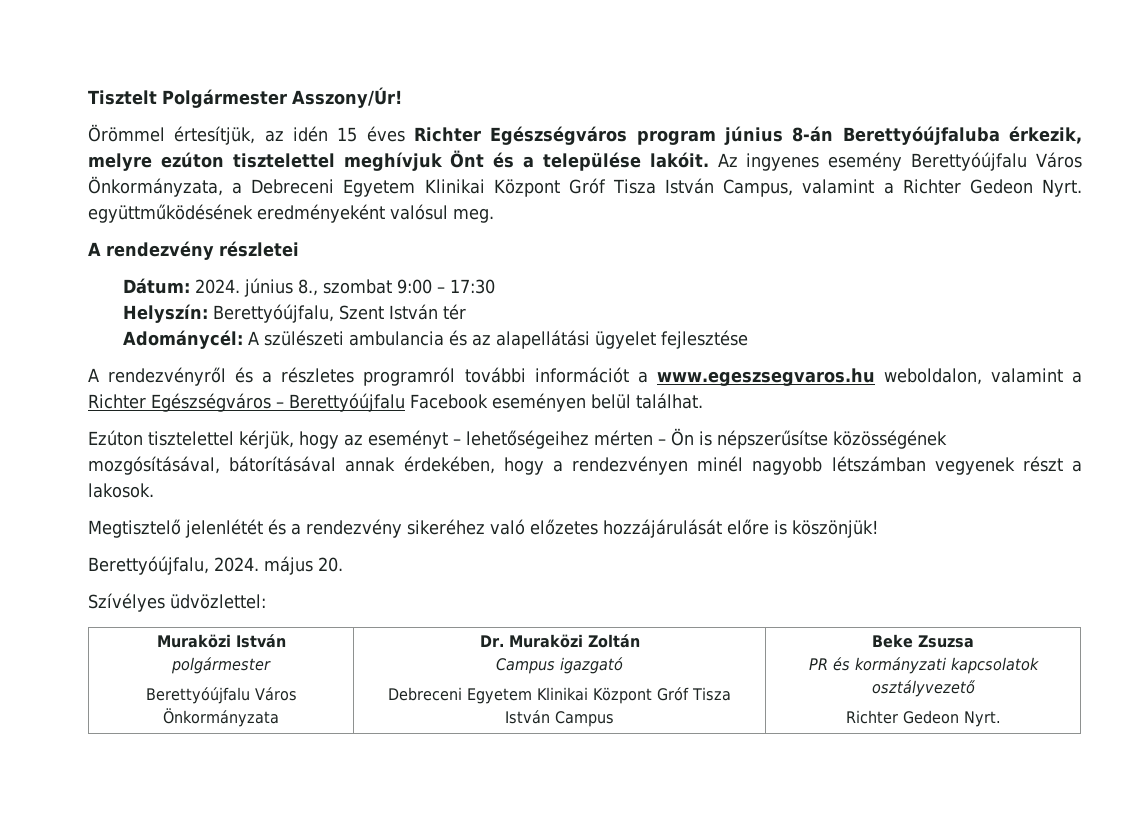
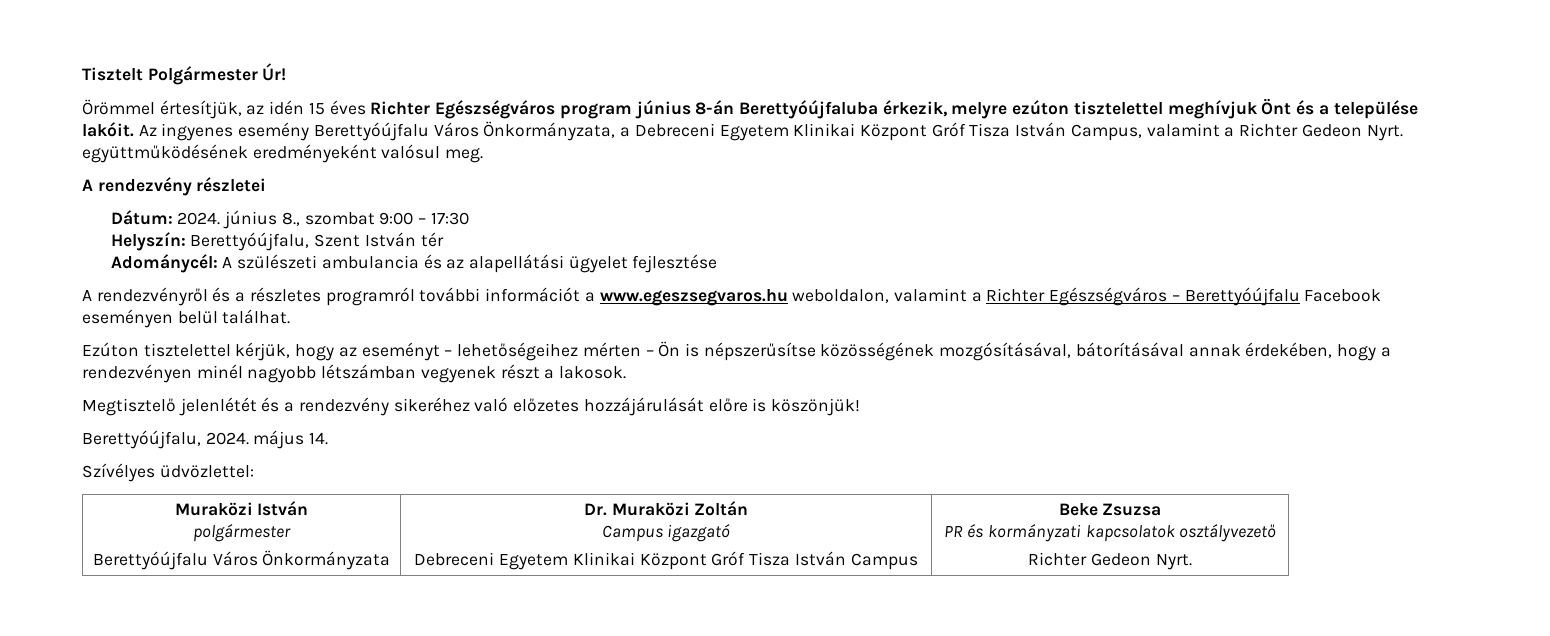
[292,87,402,108] Asszony/Úr! -> [262,63,287,81] Úr!
[318,557,343,572] 20. -> [309,432,329,445] 14.

